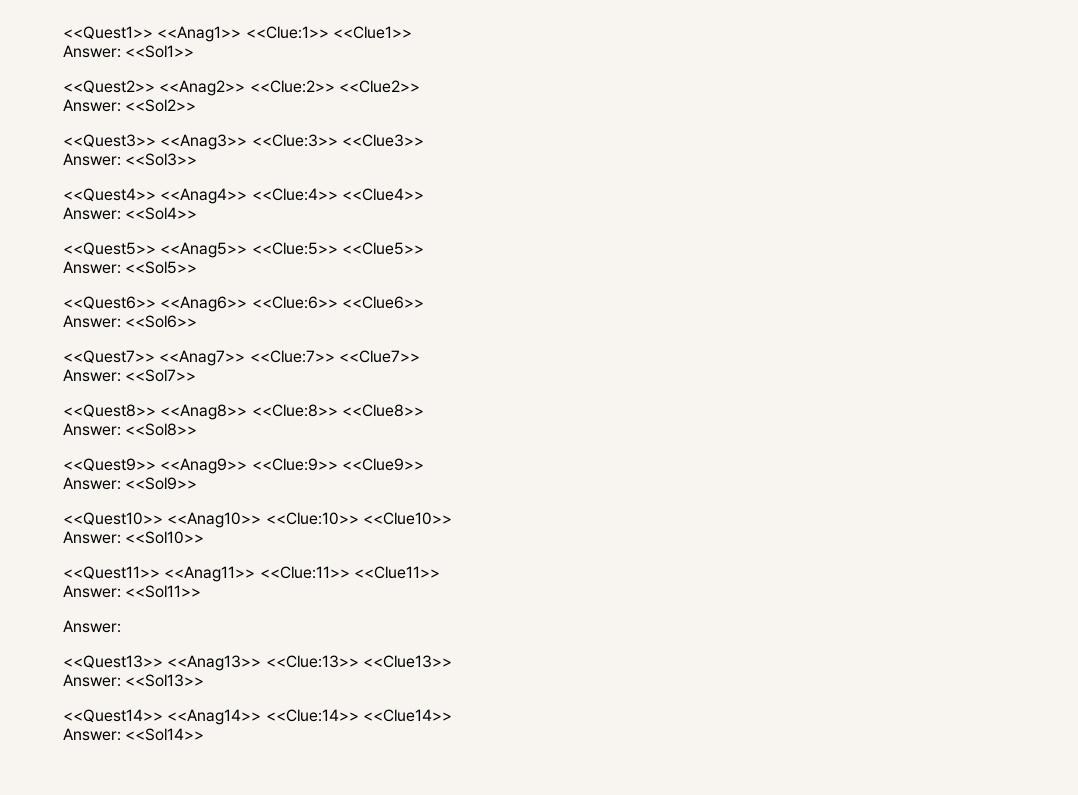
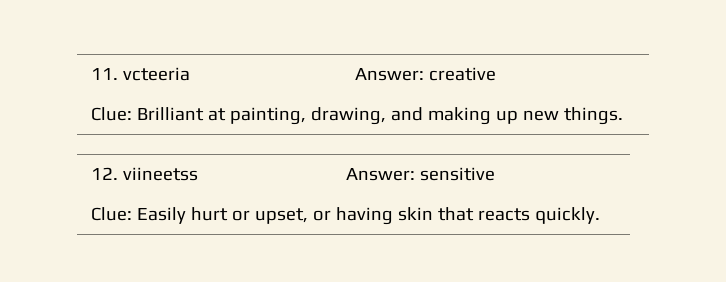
[63,26,412,42] [63,45,195,58] [63,80,420,96] [63,99,197,112] [63,134,424,150] [63,153,198,166] [63,188,424,204] [63,207,198,220] [63,242,424,258] [63,261,198,274] [63,296,424,312] [63,315,198,328] [63,350,420,366] [63,369,197,382] [63,404,424,420] [63,423,198,436] [63,458,424,474] [63,477,198,490] [63,512,452,528] [63,531,205,544] [63,566,440,582] [63,585,202,598] [63,620,121,633] [63,655,452,671] [63,674,205,687] [63,709,452,725] [63,728,205,741] <<Quest1>> <<Anag1>> <<Clue:1>> <<Clue1>> // Answer: <<Sol1>> // <<Quest2>> <<Anag2>> <<Clue:2>> <<Clue2>> // Answer: <<Sol2>> // <<Quest3>> <<Anag3>> <<Clue:3>> <<Clue3>> // Answer: <<Sol3>> // <<Quest4>> <<Anag4>> <<Clue:4>> <<Clue4>> // Answer: <<Sol4>> // <<Quest5>> <<Anag5>> <<Clue:5>> <<Clue5>> // Answer: <<Sol5>> // <<Quest6>> <<Anag6>> <<Clue:6>> <<Clue6>> // Answer: <<Sol6>> // <<Quest7>> <<Anag7>> <<Clue:7>> <<Clue7>> // Answer: <<Sol7>> // <<Quest8>> <<Anag8>> <<Clue:8>> <<Clue8>> // Answer: <<Sol8>> // <<Quest9>> <<Anag9>> <<Clue:9>> <<Clue9>> // Answer: <<Sol9>> // <<Quest10>> <<Anag10>> <<Clue:10>> <<Clue10>> // Answer: <<Sol10>> // <<Quest11>> <<Anag11>> <<Clue:11>> <<Clue11>> // Answer: <<Sol11>> // Answer: // <<Quest13>> <<Anag13>> <<Clue:13>> <<Clue13>> // Answer: <<Sol13>> // <<Quest14>> <<Anag14>> <<Clue:14>> <<Clue14>> // Answer: <<Sol14>> -> [90,67,190,81] [354,67,496,81] [90,107,623,125] [90,167,198,181] [345,167,495,181] [90,207,600,225] 11. vcteeria | Answer: creative // Clue: Brilliant at painting, drawing, and making up new things. // 12. viineetss | Answer: sensitive // Clue: Easily hurt or upset, or having skin that reacts quickly.

